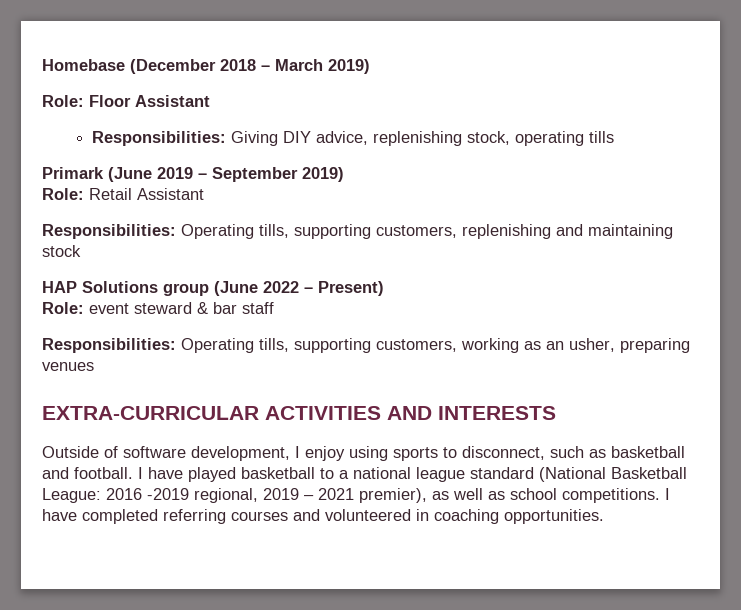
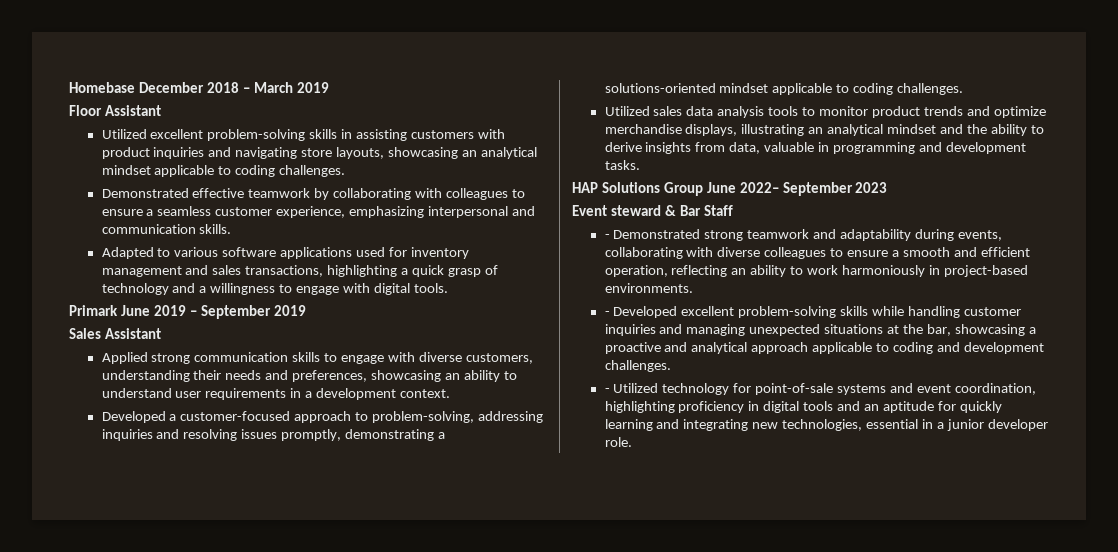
[130,59,216,74] (December -> [138,82,204,93] December
[328,59,370,74] [42,95,84,107] 2019) // Role: -> [296,82,329,93] 2019 //
[92,131,615,146] Responsibilities: Giving DIY advice, replenishing stock, operating tills -> [101,129,505,141] [101,147,537,159] [101,165,346,177] [101,188,525,200] [101,206,535,218] [101,224,232,234] [101,247,469,259] [101,265,498,277] [101,283,448,295] Utilized excellent problem-solving skills in assisting customers with product inquiries and navigating store layouts, showcasing an analytical mindset applicable to coding challenges. // Demonstrated effective teamwork by collaborating with colleagues to ensure a seamless customer experience, emphasizing interpersonal and communication skills. // Adapted to various software applications used for inventory management and sales transactions, highlighting a quick grasp of technology and a willingness to engage with digital tools.
[108,167,152,182] (June -> [120,305,150,316] June
[302,167,344,182] [42,188,204,200] [42,224,673,239] [42,245,81,257] [42,281,384,296] [42,302,274,314] [42,338,690,353] [42,362,94,371] [42,406,556,420] [42,446,685,461] [42,467,687,482] [42,488,670,503] [42,509,604,524] 2019) // Role: Retail Assistant // Responsibilities: Operating tills, supporting customers, replenishing and maintaining stock // HAP Solutions group (June 2022 – Present) // Role: event steward & bar staff // Responsibilities: Operating tills, supporting customers, working as an usher, preparing venues // EXTRA-CURRICULAR ACTIVITIES AND INTERESTS // Outside of software development, I enjoy using sports to disconnect, such as basketball and football. I have played basketball to a national league standard (National Basketball League: 2016 -2019 regional, 2019 – 2021 premier), as well as school competitions. I have completed referring courses and volunteered in coaching opportunities. -> [273,305,306,316] [69,328,161,339] [101,352,533,364] [101,370,517,382] [101,388,450,400] [101,411,543,423] [101,429,445,441] [604,83,964,95] [604,106,1046,118] [604,124,1044,136] [604,142,1026,154] [604,160,640,170] [572,182,888,196] [572,205,733,216] [604,229,1002,241] [604,247,1030,259] [604,265,1028,277] [604,283,693,293] [604,306,1021,318] [604,324,1036,336] [604,342,1044,354] [604,360,671,372] [604,383,1036,395] [604,401,1002,413] [604,419,1048,431] [604,437,632,447] 2019 // Sales Assistant // Applied strong communication skills to engage with diverse customers, understanding their needs and preferences, showcasing an ability to understand user requirements in a development context. // Developed a customer-focused approach to problem-solving, addressing inquiries and resolving issues promptly, demonstrating a solutions-oriented mindset applicable to coding challenges. // Utilized sales data analysis tools to monitor product trends and optimize merchandise displays, illustrating an analytical mindset and the ability to derive insights from data, valuable in programming and development tasks. // HAP Solutions Group June 2022– September 2023 // Event steward & Bar Staff // - Demonstrated strong teamwork and adaptability during events, collaborating with diverse colleagues to ensure a smooth and efficient operation, reflecting an ability to work harmoniously in project-based environments. // - Developed excellent problem-solving skills while handling customer inquiries and managing unexpected situations at the bar, showcasing a proactive and analytical approach applicable to coding and development challenges. // - Utilized technology for point-of-sale systems and event coordination, highlighting proficiency in digital tools and an aptitude for quickly learning and integrating new technologies, essential in a junior developer role.

